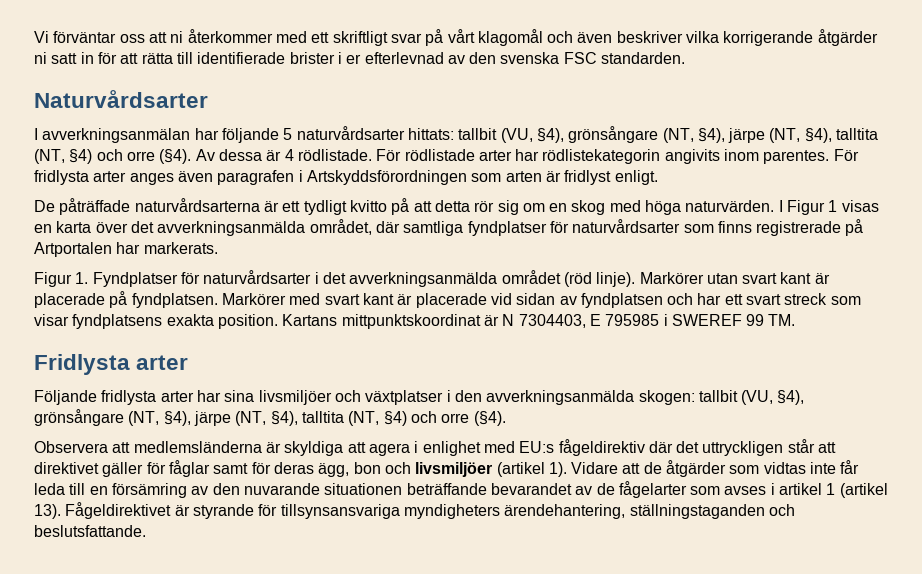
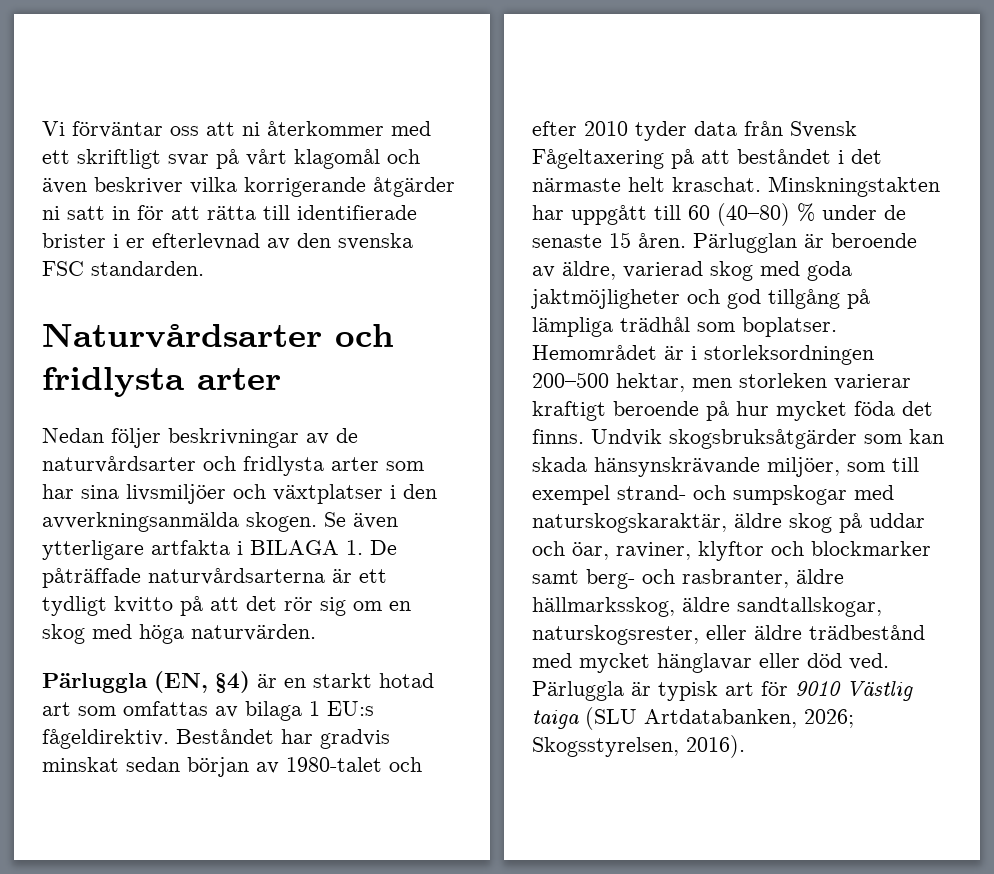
[34,126,879,143] [34,149,859,164] [34,170,658,185] // I avverkningsanmälan har följande 5 naturvårdsarter hittats: tallbit (VU, §4), grönsångare (NT, §4), järpe (NT, §4), talltita (NT, §4) och orre (§4). Av dessa är 4 rödlistade. För rödlistade arter har rödlistekategorin angivits inom parentes. För fridlysta arter anges även paragrafen i Artskyddsförordningen som arten är fridlyst enligt. // -> [335,324,394,347] [42,367,281,397] [42,428,358,448] [42,456,424,476] [42,484,437,504] [42,512,398,532] [42,540,363,560] och fridlysta arter // Nedan följer beskrivningar av de naturvårdsarter och fridlysta arter som har sina livsmiljöer och växtplatser i den avverkningsanmälda skogen. Se även ytterligare artfakta i BILAGA 1.
[434,200,470,212] detta -> [246,596,277,611] det
[778,200,879,215] [34,219,864,236] [34,242,218,257] [34,270,830,287] [34,291,861,308] [34,314,796,329] [34,354,189,375] [34,390,805,405] [34,409,506,426] [34,439,837,456] [34,460,860,477] [34,481,888,498] [34,502,795,519] [34,525,146,537] I Figur 1 visas en karta över det avverkningsanmälda området, där samtliga fyndplatser för naturvårdsarter som finns registrerade på Artportalen har markerats. // Figur 1. Fyndplatser för naturvårdsarter i det avverkningsanmälda området (röd linje). Markörer utan svart kant är placerade på fyndplatsen. Markörer med svart kant är placerade vid sidan av fyndplatsen och har ett svart streck som visar fyndplatsens exakta position. Kartans mittpunktskoordinat är N 7304403, E 795985 i SWEREF 99 TM. // Fridlysta arter // Följande fridlysta arter har sina livsmiljöer och växtplatser i den avverkningsanmälda skogen: tallbit (VU, §4), grönsångare (NT, §4), järpe (NT, §4), talltita (NT, §4) och orre (§4). // Observera att medlemsländerna är skyldiga att agera i enlighet med EU:s fågeldirektiv där det uttryckligen står att direktivet gäller för fåglar samt för deras ägg, bon och livsmiljöer (artikel 1). Vidare att de åtgärder som vidtas inte får leda till en försämring av den nuvarande situationen beträffande bevarandet av de fågelarter som avses i artikel 1 (artikel 13). Fågeldirektivet är styrande för tillsynsansvariga myndigheters ärendehantering, ställningstaganden och beslutsfattande. -> [42,671,434,693] [42,701,374,721] [42,729,390,749] [42,757,422,777] [532,121,857,141] [532,149,882,169] [532,176,940,197] [532,203,906,226] [532,232,917,253] [532,261,852,281] [531,289,870,309] [532,317,837,337] [532,345,874,365] [532,372,911,392] [532,401,933,421] [532,429,944,449] [532,457,919,477] [532,485,894,505] [532,513,925,533] [532,541,931,561] [532,569,844,589] [532,597,882,617] [532,625,925,645] [532,653,889,673] [532,681,913,701] [532,707,854,730] [532,735,745,758] // Pärluggla (EN, §4) är en starkt hotad art som omfattas av bilaga 1 EU:s fågeldirektiv. Beståndet har gradvis minskat sedan början av 1980-talet och efter 2010 tyder data från Svensk Fågeltaxering på att beståndet i det närmaste helt kraschat. Minskningstakten har uppgått till 60 (40–80) % under de senaste 15 åren. Pärlugglan är beroende av äldre, varierad skog med goda jaktmöjligheter och god tillgång på lämpliga trädhål som boplatser. Hemområdet är i storleksordningen 200–500 hektar, men storleken varierar kraftigt beroende på hur mycket föda det finns. Undvik skogsbruksåtgärder som kan skada hänsynskrävande miljöer, som till exempel strand- och sumpskogar med naturskogskaraktär, äldre skog på uddar och öar, raviner, klyftor och blockmarker samt berg- och rasbranter, äldre hällmarksskog, äldre sandtallskogar, naturskogsrester, eller äldre trädbestånd med mycket hänglavar eller död ved. Pärluggla är typisk art för 9010 Västlig taiga (SLU Artdatabanken, 2026; Skogsstyrelsen, 2016).

